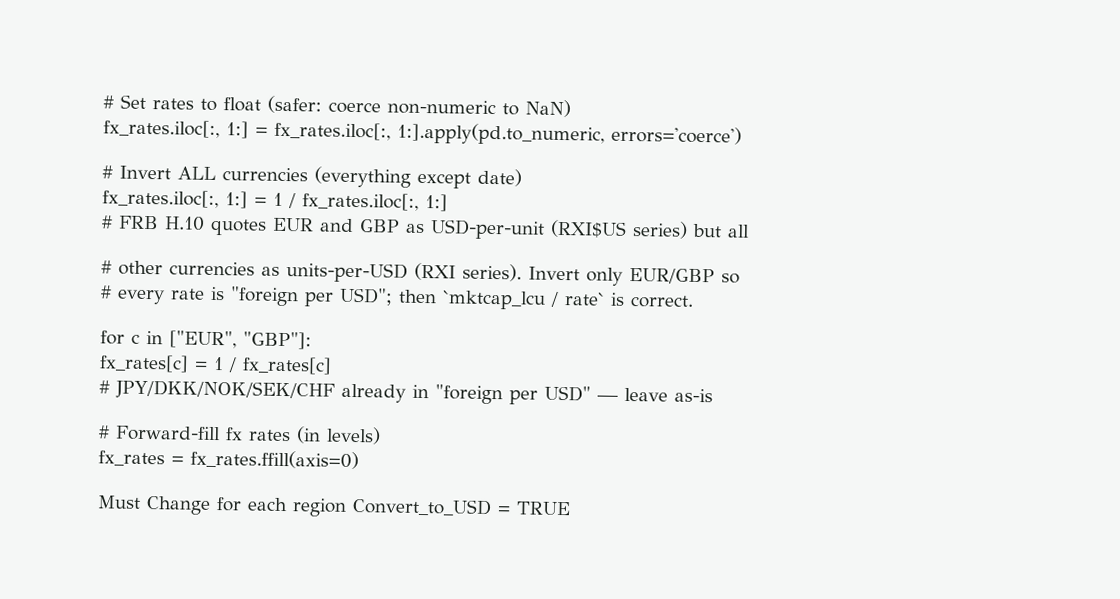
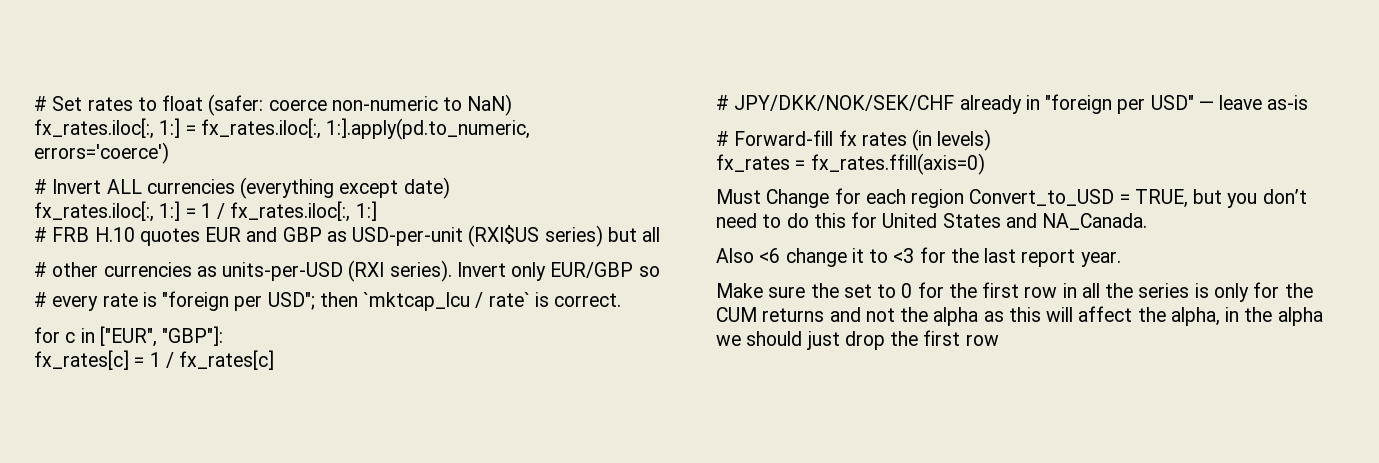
[516,501,571,516] TRUE -> [1134,189,1307,208] [716,212,1148,230] [716,247,1121,267] [716,282,1313,302] [716,306,1323,326] [716,330,999,350] TRUE, but you don’t need to do this for United States and NA_Canada. // Also <6 change it to <3 for the last report year. // Make sure the set to 0 for the first row in all the series is only for the CUM returns and not the alpha as this will affect the alpha, in the alpha we should just drop the first row

